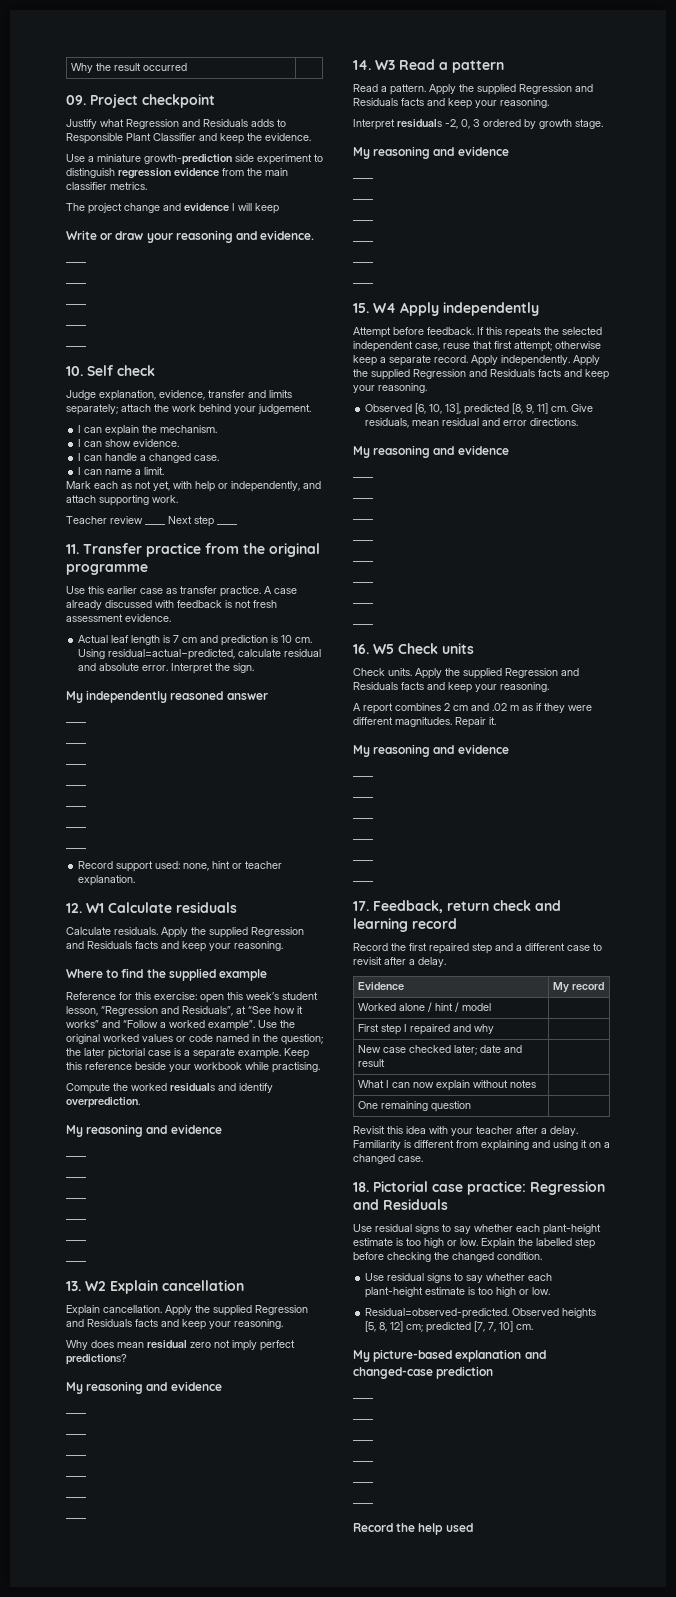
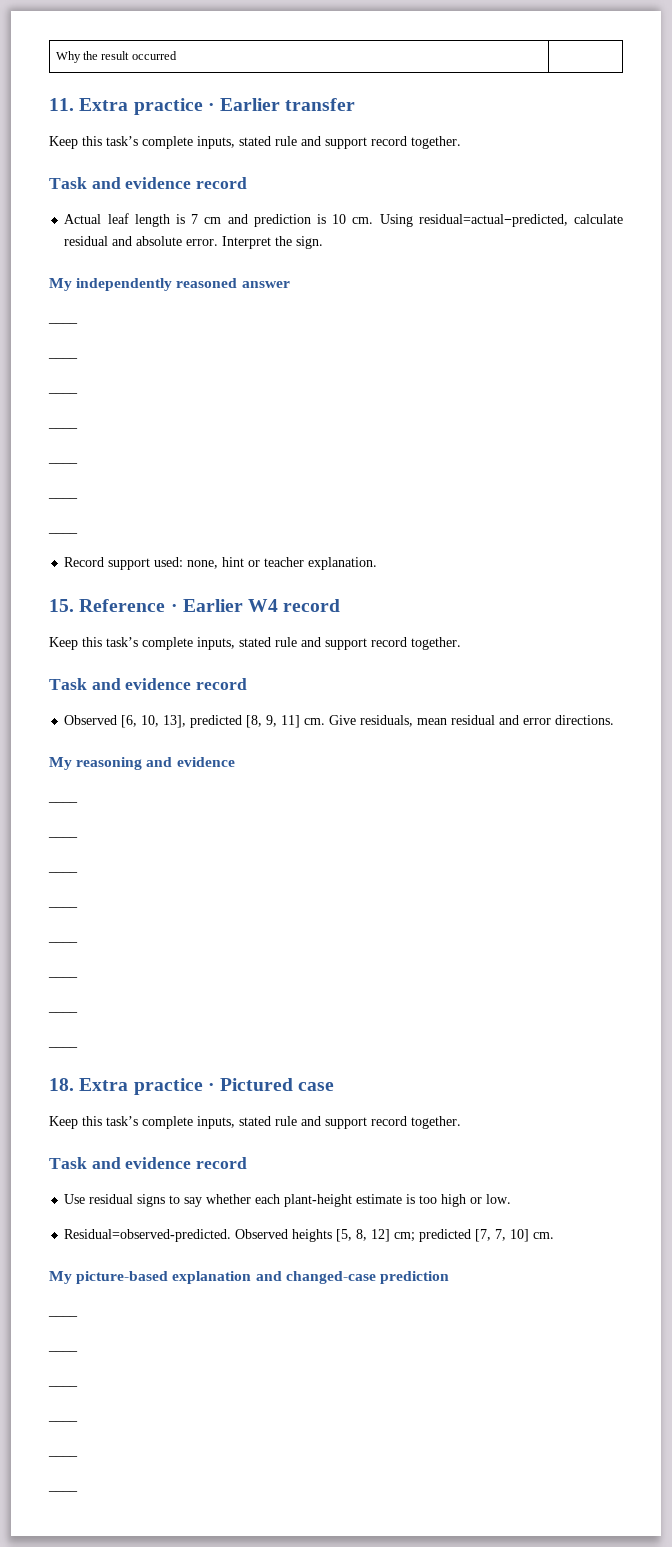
[66,94,215,108] [66,119,286,129] [66,133,311,144] [66,154,323,165] [66,168,288,179] [66,182,147,190] [66,203,279,214] [66,230,315,243] [66,262,86,263] [66,283,86,284] [66,304,86,305] [66,325,86,326] [66,346,86,347] [66,365,155,376] [66,390,292,401] [66,404,311,415] [78,425,218,436] [78,439,180,447] [78,453,220,463] [78,467,165,475] [66,481,321,492] [66,495,178,506] [66,516,143,524] [145,524,165,525] [168,516,237,527] [66,543,320,557] [66,564,148,575] [66,586,297,597] [66,600,277,610] [66,614,171,622] 09. Project checkpoint // Justify what Regression and Residuals adds to Responsible Plant Classifier and keep the evidence. // Use a miniature growth-prediction side experiment to distinguish regression evidence from the main classifier metrics. // The project change and evidence I will keep // Write or draw your reasoning and evidence. // ____ // ____ // ____ // ____ // ____ // 10. Self check // Judge explanation, evidence, transfer and limits separately; attach the work behind your judgement. // I can explain the mechanism. // I can show evidence. // I can handle a changed case. // I can name a limit. // Mark each as not yet, with help or independently, and attach supporting work. // Teacher review ____ Next step ____ // 11. Transfer practice from the original programme // Use this earlier case as transfer practice. A case already discussed with feedback is not fresh assessment evidence. -> [49,98,356,115] [49,136,461,149] [49,177,248,189] 11. Extra practice · Earlier transfer // Keep this task’s complete inputs, stated rule and support record together. // Task and evidence record
[66,902,237,913] [66,927,304,938] [66,941,283,952] [66,968,268,981] [66,992,318,1003] [66,1006,303,1016] [66,1020,295,1031] [66,1034,323,1045] [66,1048,309,1059] [66,1062,320,1073] [66,1083,273,1094] [66,1097,140,1108] [66,1124,222,1137] [66,1156,86,1157] [66,1177,86,1178] [66,1198,86,1199] [66,1219,86,1220] [66,1240,86,1241] [66,1261,86,1262] [66,1280,244,1294] [66,1305,308,1316] [66,1319,283,1330] [66,1340,295,1351] [66,1354,127,1365] [66,1381,222,1394] [66,1413,86,1414] [66,1434,86,1435] [66,1455,86,1456] [66,1476,86,1477] [66,1497,86,1498] [66,1518,86,1519] [353,59,504,73] [353,84,593,95] [353,98,549,109] [353,119,603,130] [353,146,509,159] [353,178,373,179] [353,199,373,200] [353,220,373,221] [353,241,373,242] [353,262,373,263] [353,283,373,284] [353,302,539,316] [353,327,602,338] [353,341,601,352] [353,355,600,366] [353,369,609,380] [353,383,427,393] 12. W1 Calculate residuals // Calculate residuals. Apply the supplied Regression and Residuals facts and keep your reasoning. // Where to find the supplied example // Reference for this exercise: open this week’s student lesson, “Regression and Residuals”, at “See how it works” and “Follow a worked example”. Use the original worked values or code named in the question; the later pictorial case is a separate example. Keep this reference beside your workbook while practising. // Compute the worked residuals and identify overprediction. // My reasoning and evidence // ____ // ____ // ____ // ____ // ____ // ____ // 13. W2 Explain cancellation // Explain cancellation. Apply the supplied Regression and Residuals facts and keep your reasoning. // Why does mean residual zero not imply perfect predictions? // My reasoning and evidence // ____ // ____ // ____ // ____ // ____ // ____ // 14. W3 Read a pattern // Read a pattern. Apply the supplied Regression and Residuals facts and keep your reasoning. // Interpret residuals -2, 0, 3 ordered by growth stage. // My reasoning and evidence // ____ // ____ // ____ // ____ // ____ // ____ // 15. W4 Apply independently // Attempt before feedback. If this repeats the selected independent case, reuse that first attempt; otherwise keep a separate record. Apply independently. Apply the supplied Regression and Residuals facts and keep your reasoning. -> [49,599,341,612] [49,637,461,650] [49,678,248,690] 15. Reference · Earlier W4 record // Keep this task’s complete inputs, stated rule and support record together. // Task and evidence record
[353,643,474,654] [353,668,579,679] [353,682,549,693] [353,703,592,714] [353,717,496,728] [353,744,509,757] [353,776,373,777] [353,797,373,798] [353,818,373,819] [353,839,373,840] [353,860,373,861] [353,881,373,882] [353,900,561,913] [353,918,457,932] [353,943,602,954] [353,957,446,967] [357,982,404,990] [552,982,604,993] [357,1002,491,1012] [357,1024,494,1035] [357,1045,522,1055] [357,1059,385,1067] [357,1080,536,1091] [357,1101,471,1112] [353,1126,578,1136] [353,1140,610,1151] [353,1154,423,1164] [353,1181,605,1195] [353,1199,448,1210] [353,1224,601,1235] [353,1238,595,1249] [353,1252,542,1262] 16. W5 Check units // Check units. Apply the supplied Regression and Residuals facts and keep your reasoning. // A report combines 2 cm and .02 m as if they were different magnitudes. Repair it. // My reasoning and evidence // ____ // ____ // ____ // ____ // ____ // ____ // 17. Feedback, return check and learning record // Record the first repaired step and a different case to revisit after a delay. // Evidence | My record // Worked alone / hint / model | // First step I repaired and why | // New case checked later; date and result | // What I can now explain without notes | // One remaining question | // Revisit this idea with your teacher after a delay. Familiarity is different from explaining and using it on a changed case. // 18. Pictorial case practice: Regression and Residuals // Use residual signs to say whether each plant-height estimate is too high or low. Explain the labelled step before checking the changed condition. -> [49,1078,335,1095] [49,1116,461,1129] [49,1157,248,1169] 18. Extra practice · Pictured case // Keep this task’s complete inputs, stated rule and support record together. // Task and evidence record
[353,1523,473,1535] // Record the help used -> (78, 1491) none

